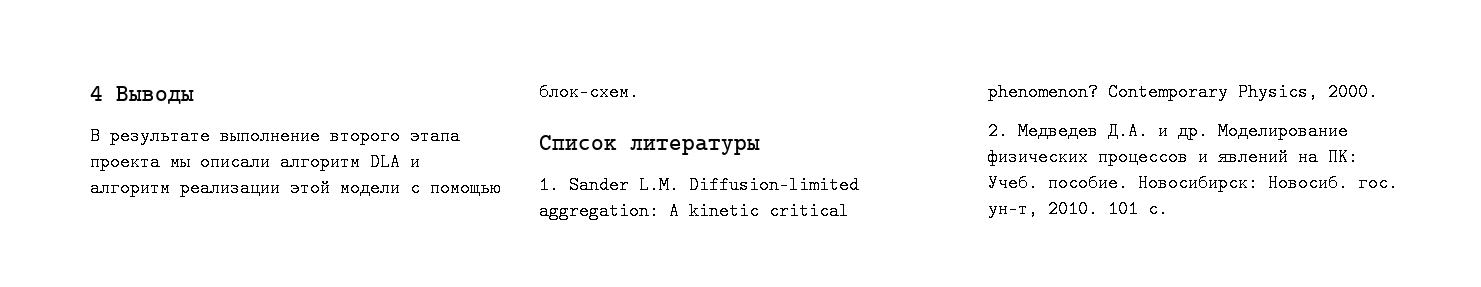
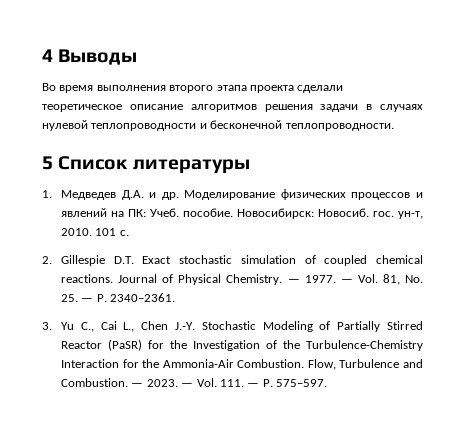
[90,129,460,145] [90,153,420,171] [90,181,500,197] [539,83,639,101] [539,135,760,155] [539,176,859,194] [539,202,849,220] [988,83,1378,101] [988,122,1008,140] В результате выполнение второго этапа проекта мы описали алгоритм DLA и алгоритм реализации этой модели с помощью блок-схем. // Список литературы // 1. Sander L.M. Diffusion-limited aggregation: A kinetic critical phenomenon? Contemporary Physics, 2000. // 2. -> [42,83,344,93] [42,104,423,112] [42,120,394,131] [42,156,250,174] [42,190,52,198] Во время выполнения второго этапа проекта сделали теоретическое описание алгоритмов решения задачи в случаях нулевой теплопроводности и бесконечной теплопроводности. // 5 Список литературы // 1.
(1168, 209) none -> [42,255,423,266] [60,274,424,285] [60,293,176,302] [42,321,424,332] [60,339,423,351] [60,359,424,370] [60,378,327,387] // 2. Gillespie D.T. Exact stochastic simulation of coupled chemical reactions. Journal of Physical Chemistry. — 1977. — Vol. 81, No. 25. — P. 2340–2361. // 3. Yu C., Cai L., Chen J.-Y. Stochastic Modeling of Partially Stirred Reactor (PaSR) for the Investigation of the Turbulence-Chemistry Interaction for the Ammonia-Air Combustion. Flow, Turbulence and Combustion. — 2023. — Vol. 111. — P. 575–597.

